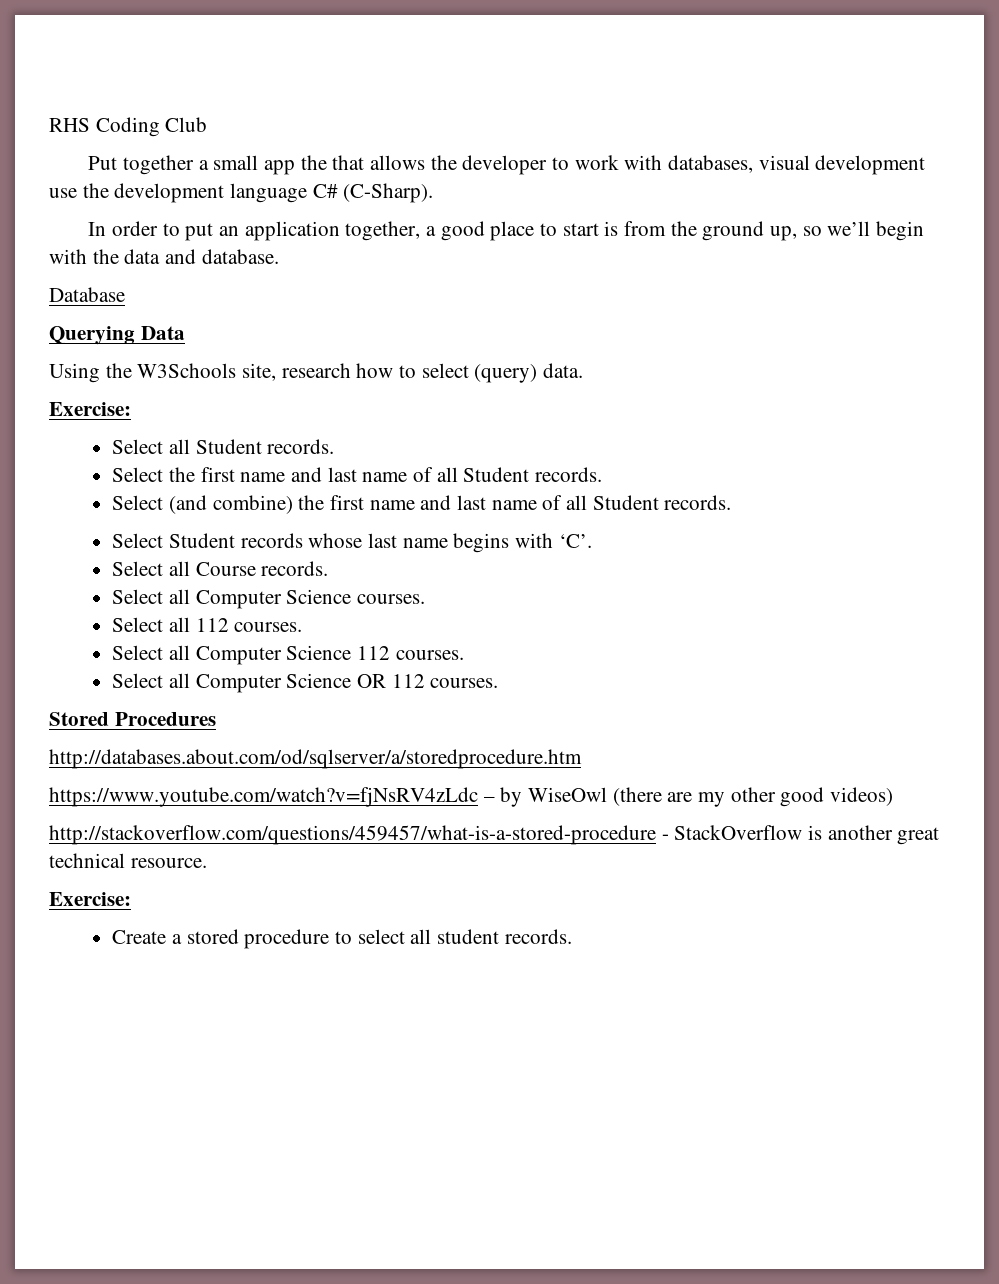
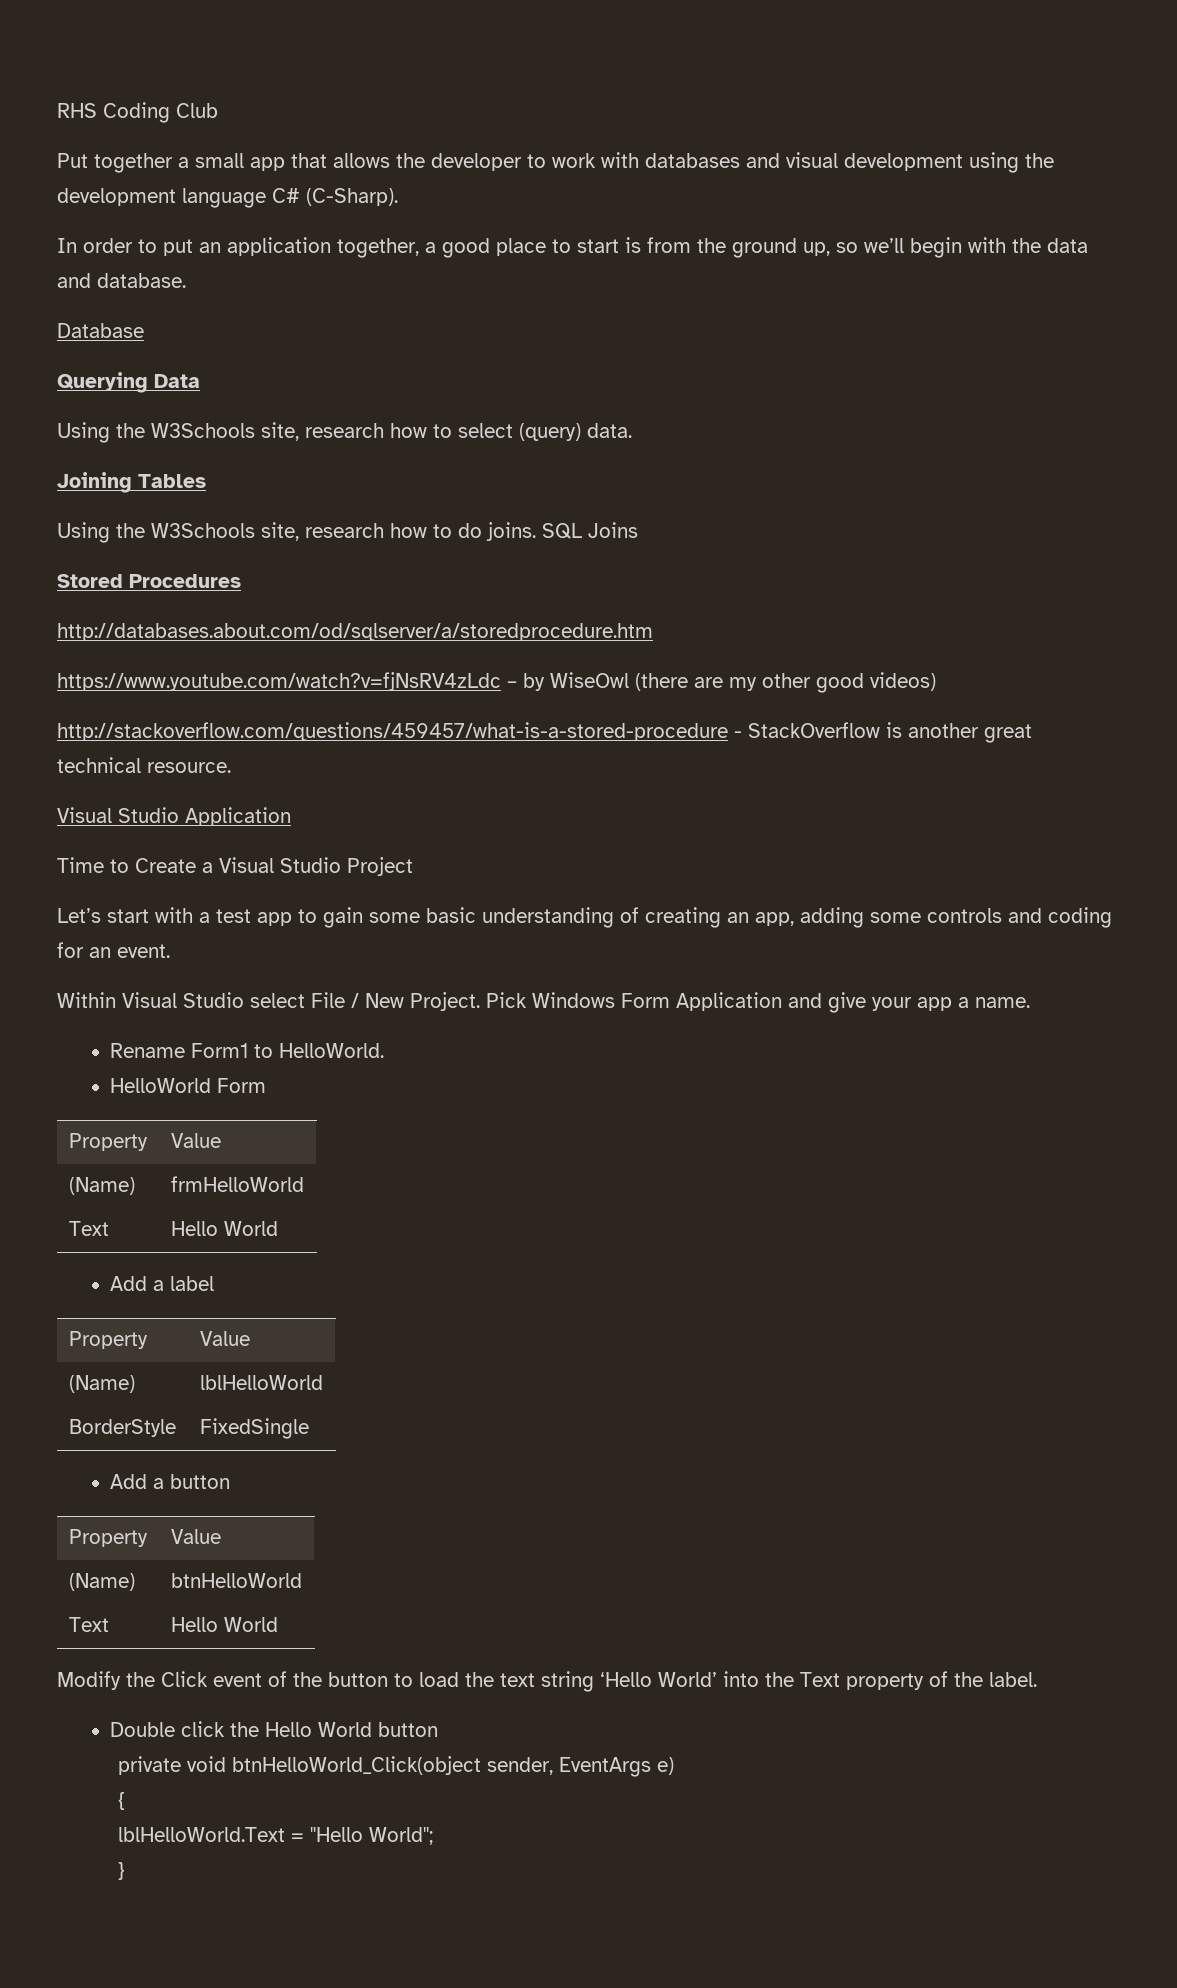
[300,155,327,170] the -> (285, 164) none
[668,155,754,173] databases, -> [645,153,780,168] databases and
[49,188,77,198] use -> [969,152,1019,173] using
[49,402,131,416] [112,439,335,454] [112,467,602,482] [112,495,732,514] [112,533,592,553] [112,561,329,576] [112,589,425,609] [112,617,303,632] [112,645,464,665] [112,673,499,693] Exercise: // Select all Student records. // Select the first name and last name of all Student records. // Select (and combine) the first name and last name of all Student records. // Select Student records whose last name begins with ‘C’. // Select all Course records. // Select all Computer Science courses. // Select all 112 courses. // Select all Computer Science 112 courses. // Select all Computer Science OR 112 courses. -> [57,472,206,493] [57,522,638,543] Joining Tables // Using the W3Schools site, research how to do joins. SQL Joins
[49,892,131,906] [112,929,572,949] Exercise: // Create a stored procedure to select all student records. -> [57,807,291,826] [57,857,413,876] [57,907,1112,928] [57,942,170,958] [57,992,1030,1013] [110,1043,385,1058] [110,1078,267,1093] [68,1133,148,1151] [170,1133,221,1148] [68,1177,135,1195] [170,1176,304,1192] [68,1221,109,1236] [170,1221,278,1236] [110,1276,215,1291] [68,1331,148,1349] [199,1331,250,1346] [68,1375,135,1393] [199,1375,323,1390] [68,1419,176,1437] [199,1418,309,1439] [110,1474,231,1489] [68,1529,148,1547] [170,1529,221,1544] [68,1573,135,1591] [170,1573,302,1588] [68,1617,109,1632] [170,1617,278,1632] [57,1671,1037,1692] [110,1721,439,1737] [118,1756,675,1777] [118,1792,126,1810] [118,1827,434,1845] [118,1862,126,1880] Visual Studio Application // Time to Create a Visual Studio Project // Let’s start with a test app to gain some basic understanding of creating an app, adding some controls and coding for an event. // Within Visual Studio select File / New Project. Pick Windows Form Application and give your app a name. // Rename Form1 to HelloWorld. // HelloWorld Form // Property | Value // (Name) | frmHelloWorld // Text | Hello World // Add a label // Property | Value // (Name) | lblHelloWorld // BorderStyle | FixedSingle // Add a button // Property | Value // (Name) | btnHelloWorld // Text | Hello World // Modify the Click event of the button to load the text string ‘Hello World’ into the Text property of the label. // Double click the Hello World button // private void btnHelloWorld_Click(object sender, EventArgs e) // { // lblHelloWorld.Text = "Hello World"; // }

